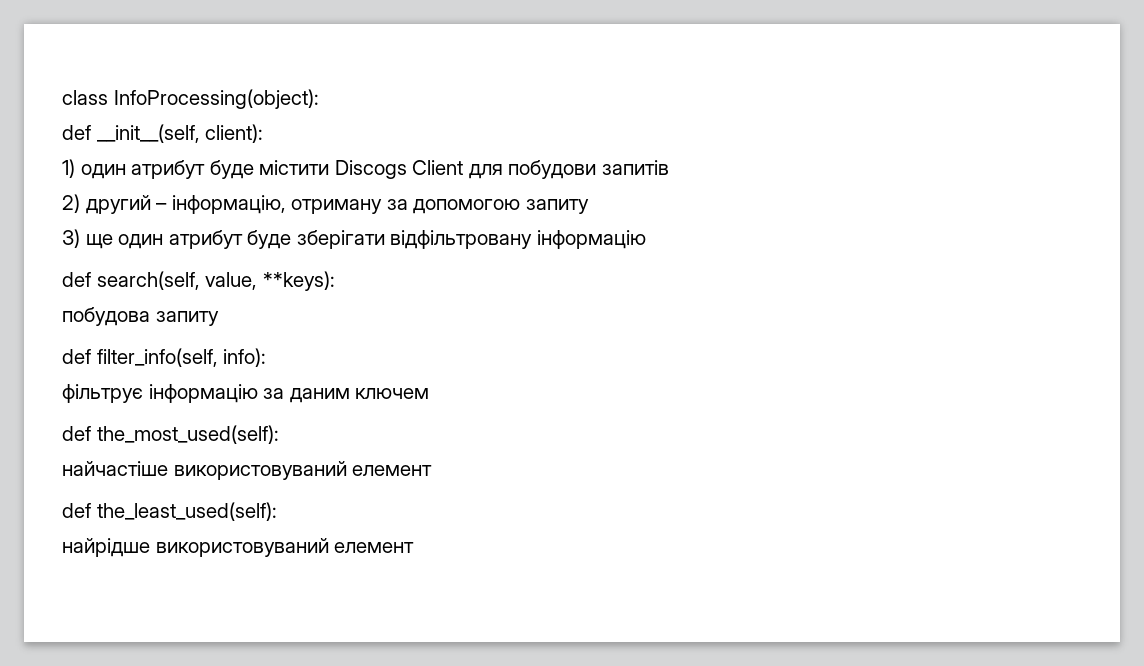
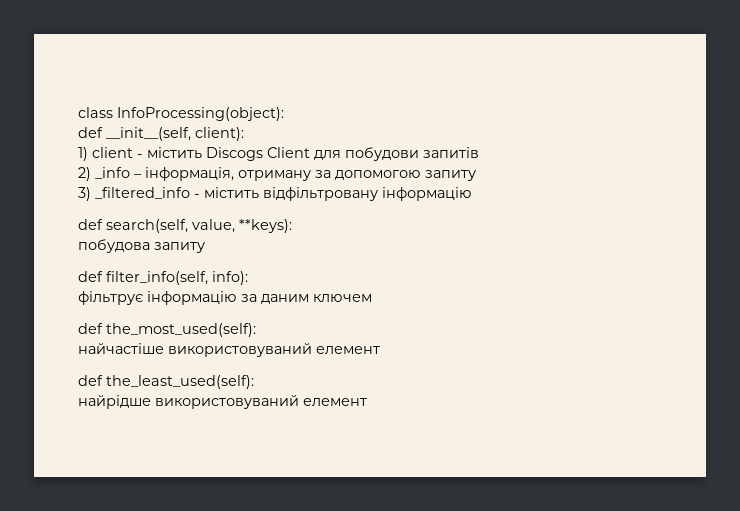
[80,160,330,179] один атрибут буде містити -> [92,147,202,159] client - містить
[85,195,286,214] другий – інформацію, -> [95,167,234,181] _info – інформація,
[85,230,385,249] ще один атрибут буде зберігати -> [95,187,259,199] _filtered_info - містить

